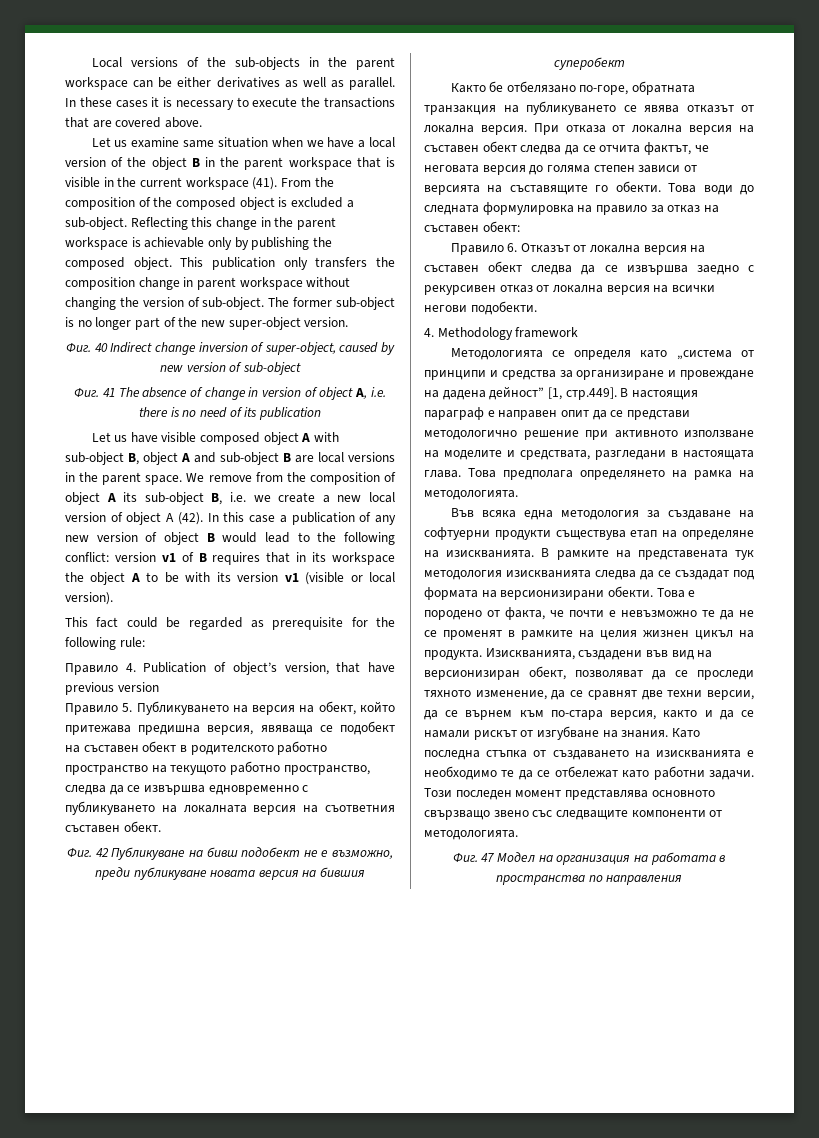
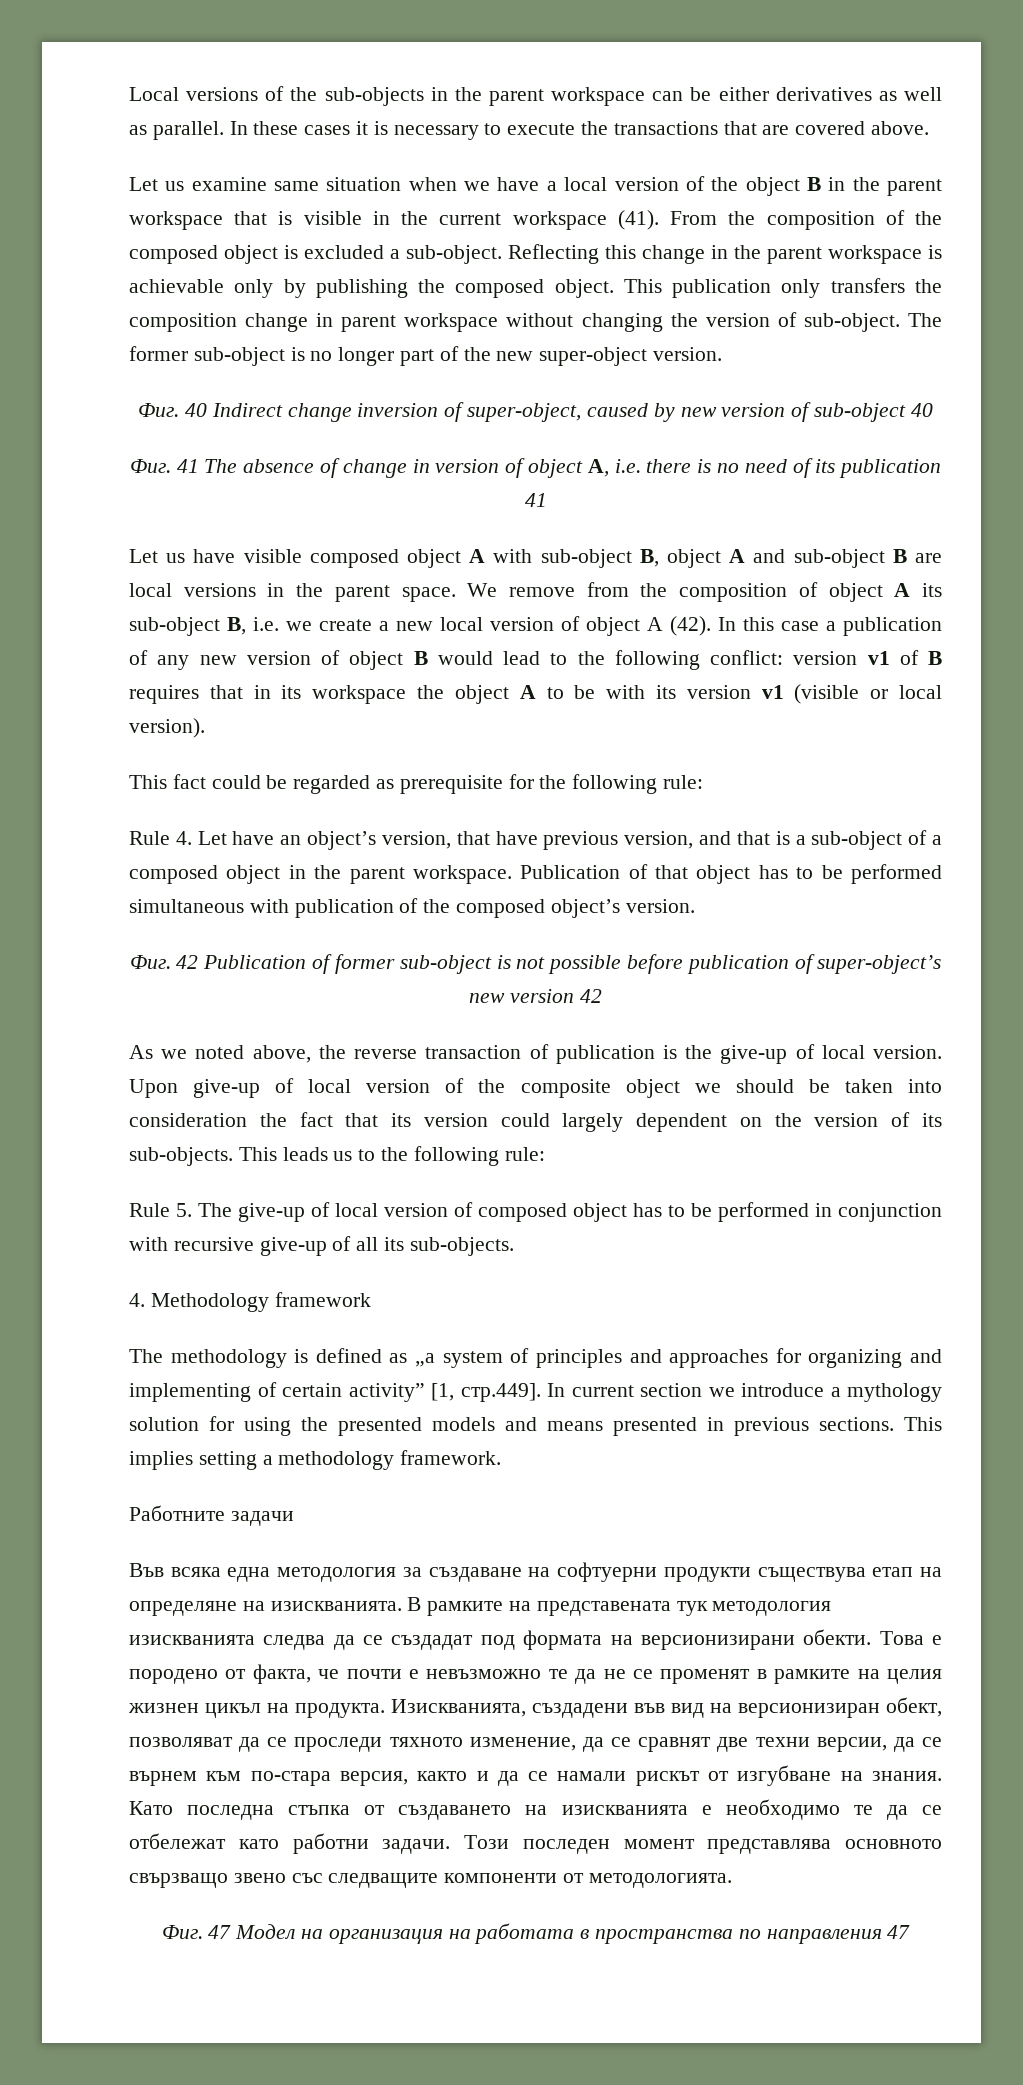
(301, 368) none -> [910,403,933,417] 40
(321, 413) none -> [524,493,547,507] 41
[65,662,227,675] Правило 4. Publication of -> [129,831,302,845] Rule 4. Let have an
[117,682,159,692] [65,701,395,715] [65,721,395,735] [65,741,328,755] [65,761,370,775] [65,785,309,795] [65,801,395,815] [65,821,161,833] [66,847,394,860] [94,867,366,880] [553,57,625,70] [450,81,696,95] [424,101,754,115] [424,123,754,135] [424,141,709,155] [424,165,697,175] [424,181,754,195] [424,202,719,215] [424,221,520,233] [450,243,706,255] [424,261,754,275] [424,285,715,295] [424,301,537,315] [424,327,579,340] [450,348,754,360] [424,370,754,380] [424,386,698,400] [424,407,690,420] [424,430,754,440] [424,450,754,460] [424,468,754,480] [424,490,518,500] version // Правило 5. Публикуването на версия на обект, който притежава предишна версия, явяваща се подобект на съставен обект в родителското работно пространство на текущото работно пространство, следва да се извършва едновременно с публикуването на локалната версия на съответния съставен обект. // Фиг. 42 Публикуване на бивш подобект не е възможно, преди публикуване новата версия на бившия суперобект // Както бе отбелязано по-горе, обратната транзакция на публикуването се явява отказът от локална версия. При отказа от локална версия на съставен обект следва да се отчита фактът, че неговата версия до голяма степен зависи от версията на съставящите го обекти. Това води до следната формулировка на правило за отказ на съставен обект: // Правило 6. Отказът от локална версия на съставен обект следва да се извършва заедно с рекурсивен отказ от локална версия на всички негови подобекти. // 4. Methodology framework // Методологията се определя като „система от принципи и средства за организиране и провеждане на дадена дейност” [1, стр.449]. В настоящия параграф е направен опит да се представи методологично решение при активното използване на моделите и средствата, разгледани в настоящата глава. Това предполага определянето на рамка на методологията. -> [624,830,943,850] [129,864,942,884] [129,898,695,918] [129,954,942,974] [469,989,602,1003] [129,1044,942,1064] [129,1078,943,1098] [129,1112,942,1132] [129,1146,545,1166] [129,1202,942,1222] [129,1236,514,1256] [129,1292,371,1312] [129,1348,943,1368] [129,1382,942,1402] [129,1416,942,1436] [129,1450,502,1470] [129,1505,294,1526] version, and that is a sub-object of a composed object in the parent workspace. Publication of that object has to be performed simultaneous with publication of the composed object’s version. // Фиг. 42 Publication of former sub-object is not possible before publication of super-object’s new version 42 // As we noted above, the reverse transaction of publication is the give-up of local version. Upon give-up of local version of the composite object we should be taken into consideration the fact that its version could largely dependent on the version of its sub-objects. This leads us to the following rule: // Rule 5. The give-up of local version of composed object has to be performed in conjunction with recursive give-up of all its sub-objects. // 4. Methodology framework // The methodology is defined as „a system of principles and approaches for organizing and implementing of certain activity” [1, стр.449]. In current section we introduce a mythology solution for using the presented models and means presented in previous sections. This implies setting a methodology framework. // Работните задачи
(683, 880) none -> [887,1925,911,1939] 47

